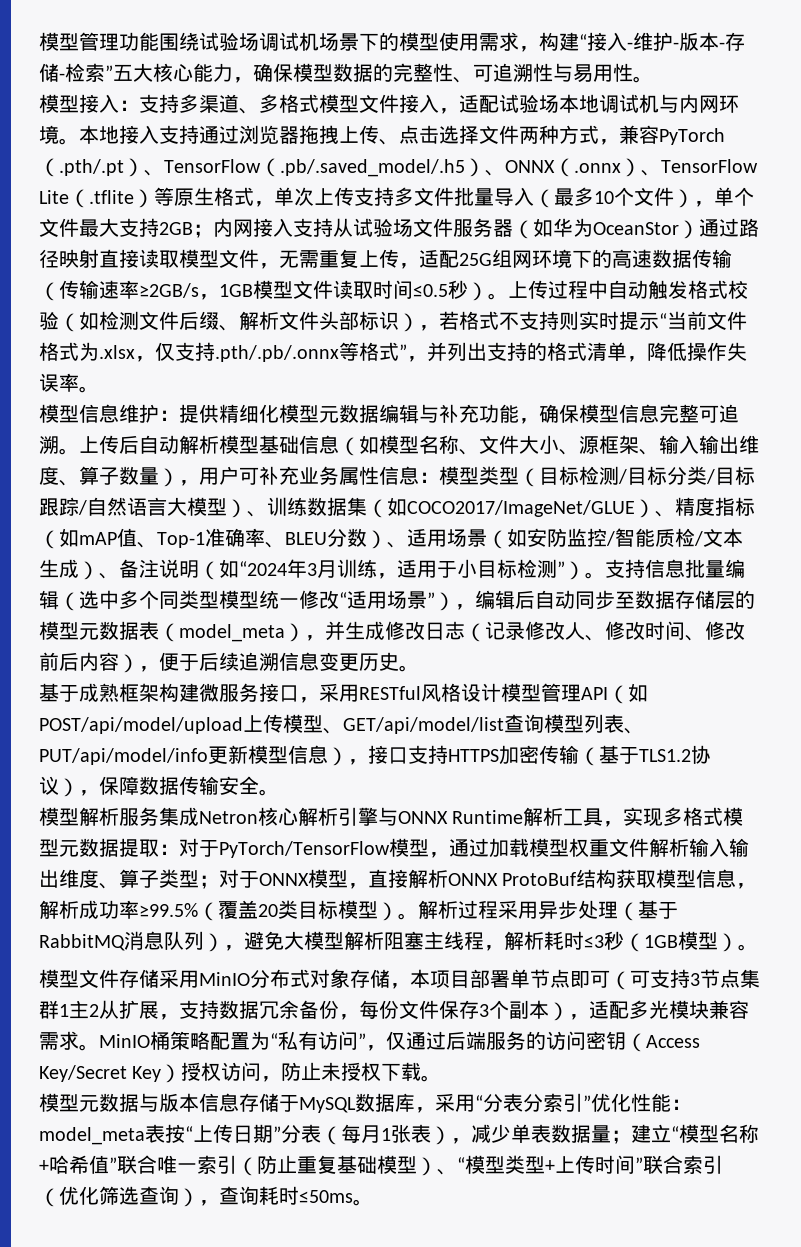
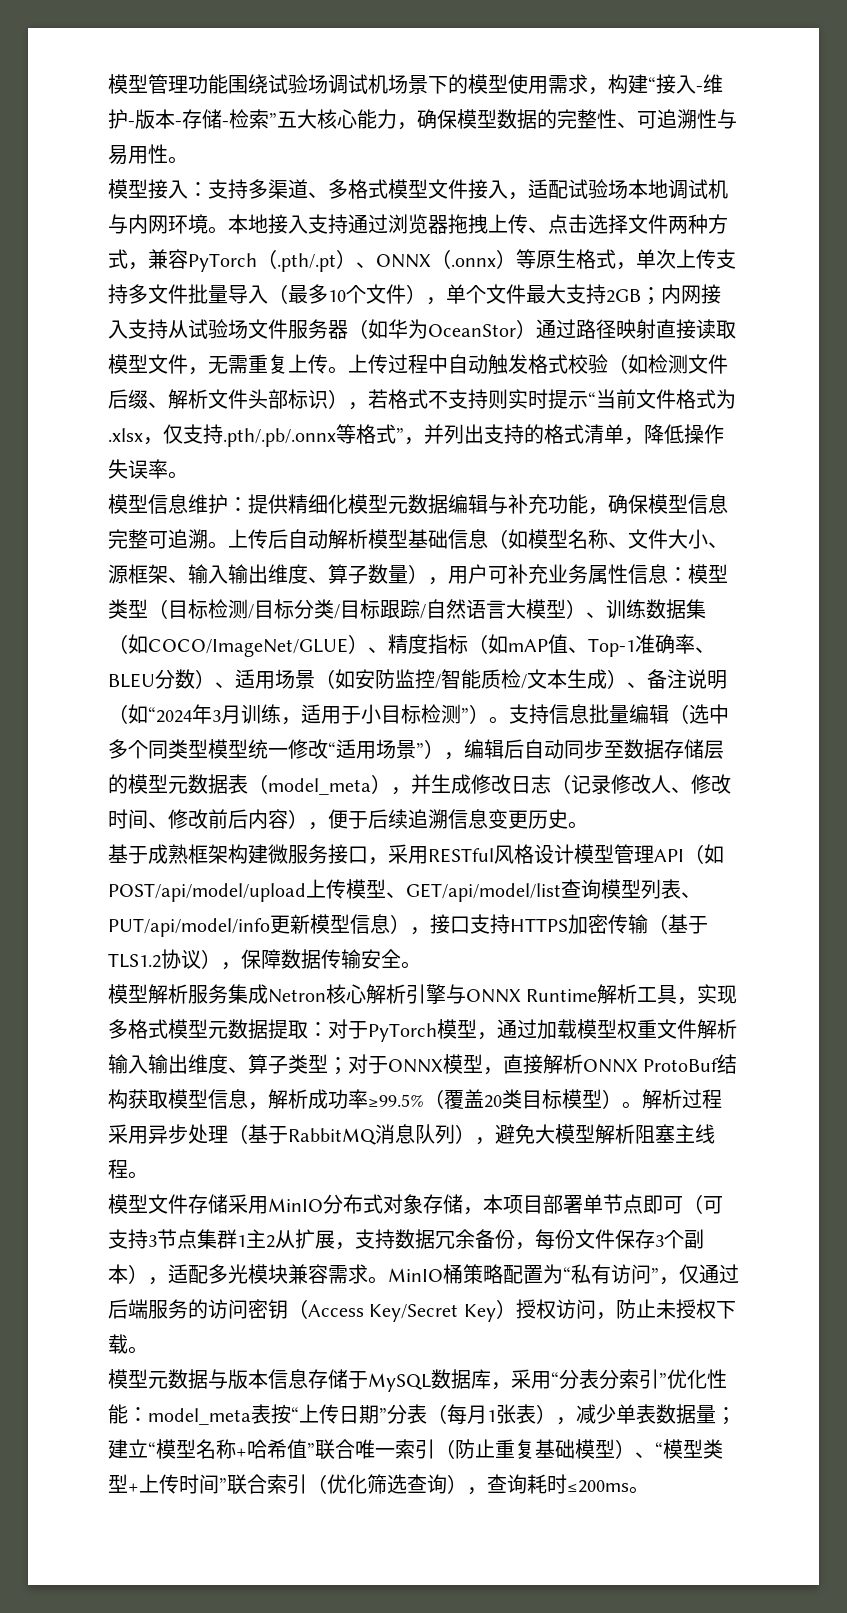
[164,158,758,177] [39,189,134,208] TensorFlow（.pb/.saved_model/.h5）、ONNX（.onnx）、TensorFlow Lite（.tflite -> [376,249,496,269] ONNX（.onnx
[399,249,732,269] [39,280,488,301] ，适配25G组网环境下的高速数据传输（传输速率≥2GB/s，1GB模型文件读取时间≤0.5秒） -> (328, 364) none
[407,500,635,517] COCO2017/ImageNet/GLUE -> [148,638,348,657] COCO/ImageNet/GLUE
[219,841,390,858] PyTorch/TensorFlow -> [368,1023,437,1042] PyTorch
[484,931,738,952] ，解析耗时≤3秒（1GB模型） -> (128, 1169) none
[299,1190,353,1203] ≤50ms -> [567,1480,629,1493] ≤200ms

